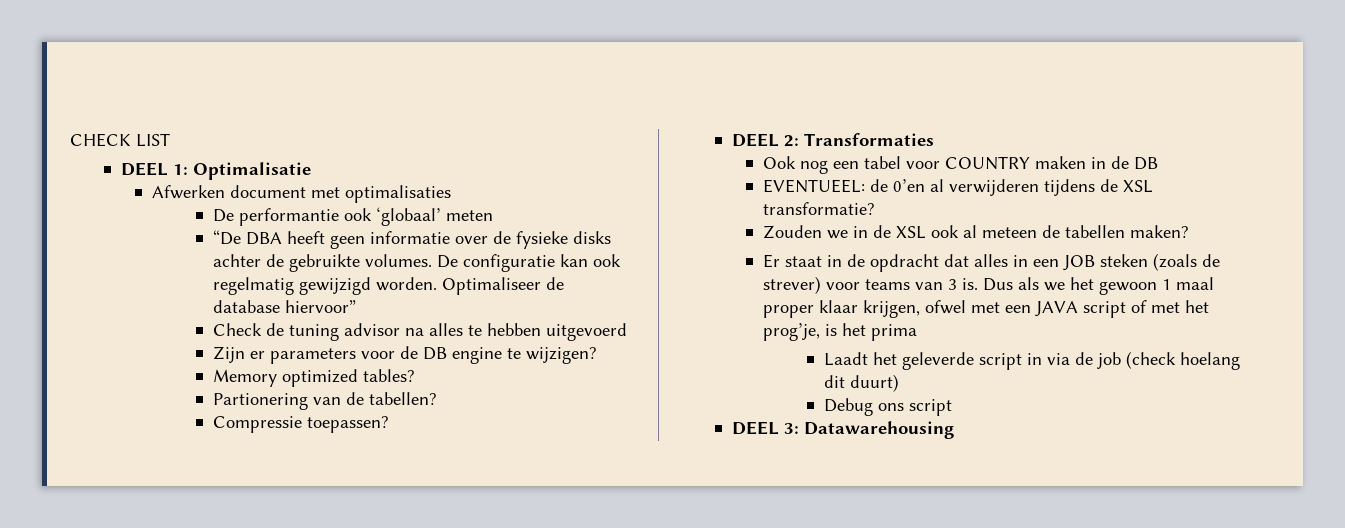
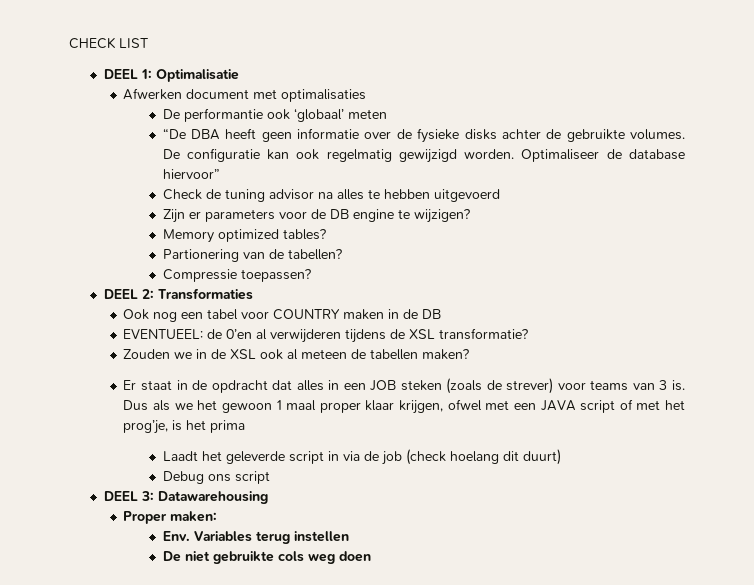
(954, 430) none -> [123,511,218,524] [162,531,349,544] [162,551,371,564] // Proper maken: // Env. Variables terug instellen // De niet gebruikte cols weg doen

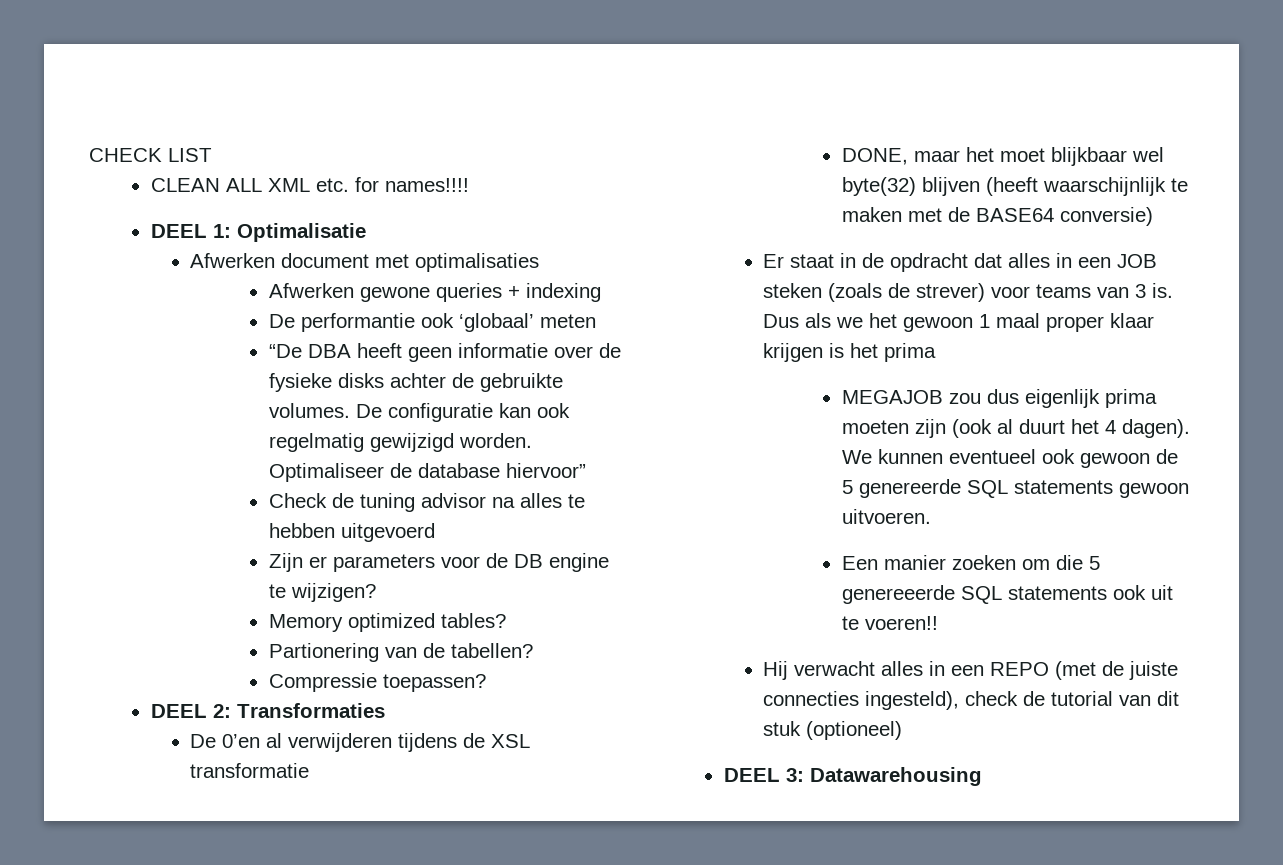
(148, 43) none -> [150,177,469,192] // CLEAN ALL XML etc. for names!!!!
(367, 95) none -> [268,283,601,302] // Afwerken gewone queries + indexing
[123,309,442,322] [123,329,223,339] Ook nog een tabel voor COUNTRY maken in de DB // EVENTUEEL: de -> [190,734,217,748] De
[439,328,529,340] [123,349,470,360] transformatie? // Zouden we in de XSL ook al meteen de tabellen maken? -> [190,763,310,778] [841,147,1164,166] [841,177,1188,196] [841,207,1153,226] transformatie // DONE, maar het moet blijkbaar wel byte(32) blijven (heeft waarschijnlijk te maken met de BASE64 conversie)
[399,399,685,414] [123,420,246,434] [162,449,561,465] [162,471,270,484] [103,491,268,504] [123,511,218,524] [162,531,349,544] [162,551,371,564] krijgen, ofwel met een JAVA script of met het prog’je, is het prima // Laadt het geleverde script in via de job (check hoelang dit duurt) // Debug ons script // DEEL 3: Datawarehousing // Proper maken: // Env. Variables terug instellen // De niet gebruikte cols weg doen -> [763,343,937,362] [841,389,1157,408] [841,419,1190,438] [841,449,1178,468] [841,479,1189,498] [841,509,931,524] [841,555,1100,570] [841,585,1173,604] [841,616,938,630] [763,661,1179,680] [763,691,1180,710] [763,721,903,740] [723,767,982,786] krijgen is het prima // MEGAJOB zou dus eigenlijk prima moeten zijn (ook al duurt het 4 dagen). We kunnen eventueel ook gewoon de 5 genereerde SQL statements gewoon uitvoeren. // Een manier zoeken om die 5 genereeerde SQL statements ook uit te voeren!! // Hij verwacht alles in een REPO (met de juiste connecties ingesteld), check de tutorial van dit stuk (optioneel) // DEEL 3: Datawarehousing

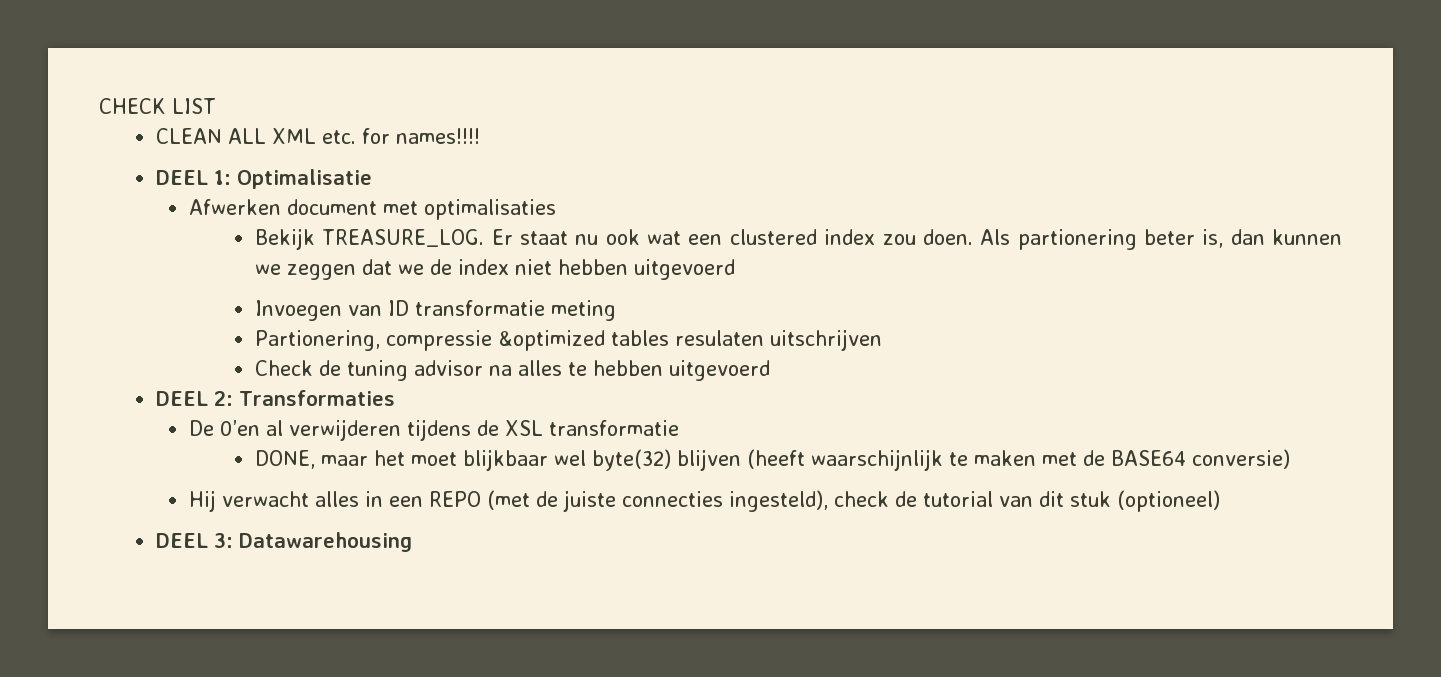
[268,283,601,302] [268,313,596,332] [268,343,621,362] [268,373,563,392] [268,403,570,422] [268,433,532,452] [268,463,586,482] Afwerken gewone queries + indexing // De performantie ook ‘globaal’ meten // “De DBA heeft geen informatie over de fysieke disks achter de gebruikte volumes. De configuratie kan ook regelmatig gewijzigd worden. Optimaliseer de database hiervoor” -> [254,228,1343,250] [254,259,735,280] [254,300,616,321] [254,329,882,351] Bekijk TREASURE_LOG. Er staat nu ook wat een clustered index zou doen. Als partionering beter is, dan kunnen we zeggen dat we de index niet hebben uitgevoerd // Invoegen van ID transformatie meting // Partionering, compressie &optimized tables resulaten uitschrijven
[268,553,609,572] [268,583,376,602] [268,613,506,632] [268,643,533,662] [268,673,486,692] // Zijn er parameters voor de DB engine te wijzigen? // Memory optimized tables? // Partionering van de tabellen? // Compressie toepassen? -> (770, 370) none
[763,253,1158,272] [763,283,1174,302] [763,313,1155,332] [763,343,937,362] [841,389,1157,408] [841,419,1190,438] [841,449,1178,468] [841,479,1189,498] [841,509,931,524] [841,555,1100,570] [841,585,1173,604] [841,616,938,630] // Er staat in de opdracht dat alles in een JOB steken (zoals de strever) voor teams van 3 is. Dus als we het gewoon 1 maal proper klaar krijgen is het prima // MEGAJOB zou dus eigenlijk prima moeten zijn (ook al duurt het 4 dagen). We kunnen eventueel ook gewoon de 5 genereerde SQL statements gewoon uitvoeren. // Een manier zoeken om die 5 genereeerde SQL statements ook uit te voeren!! -> (1290, 459) none

